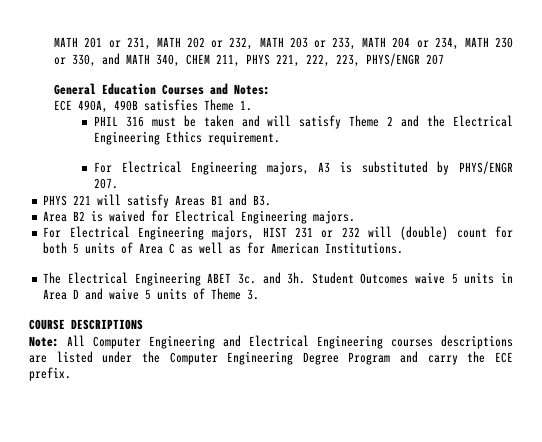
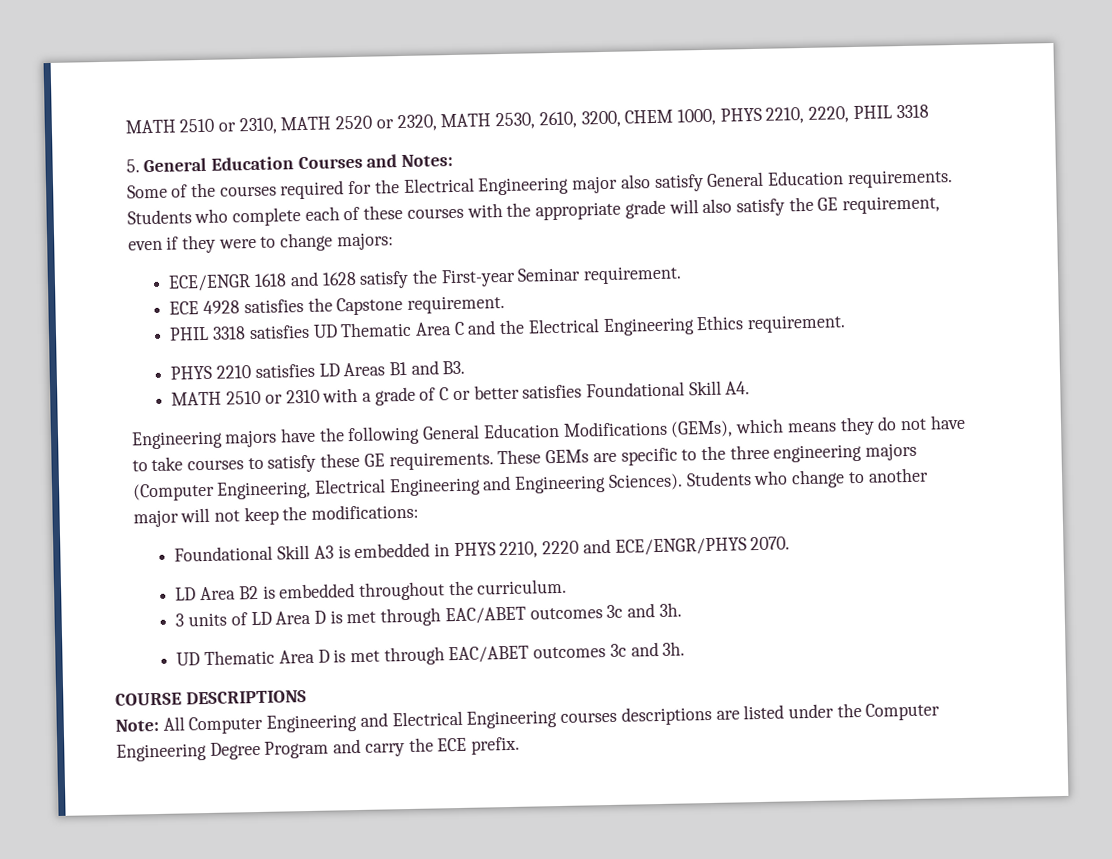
[54,37,513,50] [54,53,445,67] MATH 201 or 231, MATH 202 or 232, MATH 203 or 233, MATH 204 or 234, MATH 230 or 330, and MATH 340, CHEM 211, PHYS 221, 222, 223, PHYS/ENGR 207 // -> [124,104,929,135] [125,159,140,173] MATH 2510 or 2310, MATH 2520 or 2320, MATH 2530, 2610, 3200, CHEM 1000, PHYS 2210, 2220, PHIL 3318 // 5.
[54,99,253,113] [93,115,394,129] ECE 490A, 490B satisfies Theme 1. // PHIL 316 must be taken and will satisfy Theme 2 -> [126,169,953,200] [126,195,941,227] [127,232,394,254] [168,265,683,292] [169,295,505,316] [169,321,465,341] Some of the courses required for the Electrical Engineering major also satisfy General Education requirements. Students who complete each of these courses with the appropriate grade will also satisfy the GE requirement, even if they were to change majors: // ECE/ENGR 1618 and 1628 satisfy the First-year Seminar requirement. // ECE 4928 satisfies the Capstone requirement. // PHIL 3318 satisfies UD Thematic Area C
[93,161,513,175] [93,178,118,189] [43,194,272,208] [43,210,356,224] [43,226,513,240] [43,242,404,254] [43,272,513,286] [43,288,260,300] For Electrical Engineering majors, A3 is substituted by PHYS/ENGR 207. // PHYS 221 will satisfy Areas B1 and B3. // Area B2 is waived for Electrical Engineering majors. // For Electrical Engineering majors, HIST 231 or 232 will (double) count for both 5 units of Area C as well as for American Institutions. // The Electrical Engineering ABET 3c. and 3h. Student Outcomes waive 5 units in Area D and waive 5 units of Theme 3. -> [170,360,466,380] [171,380,751,406] [130,414,966,450] [131,442,918,473] [132,467,929,502] [132,503,420,528] [174,536,791,562] [175,578,568,601] [175,602,682,627] [176,641,686,666] PHYS 2210 satisfies LD Areas B1 and B3. // MATH 2510 or 2310 with a grade of C or better satisfies Foundational Skill A4. // Engineering majors have the following General Education Modifications (GEMs), which means they do not have to take courses to satisfy these GE requirements. These GEMs are specific to the three engineering majors (Computer Engineering, Electrical Engineering and Engineering Sciences). Students who change to another major will not keep the modifications: // Foundational Skill A3 is embedded in PHYS 2210, 2220 and ECE/ENGR/PHYS 2070. // LD Area B2 is embedded throughout the curriculum. // 3 units of LD Area D is met through EAC/ABET outcomes 3c and 3h. // UD Thematic Area D is met through EAC/ABET outcomes 3c and 3h.

